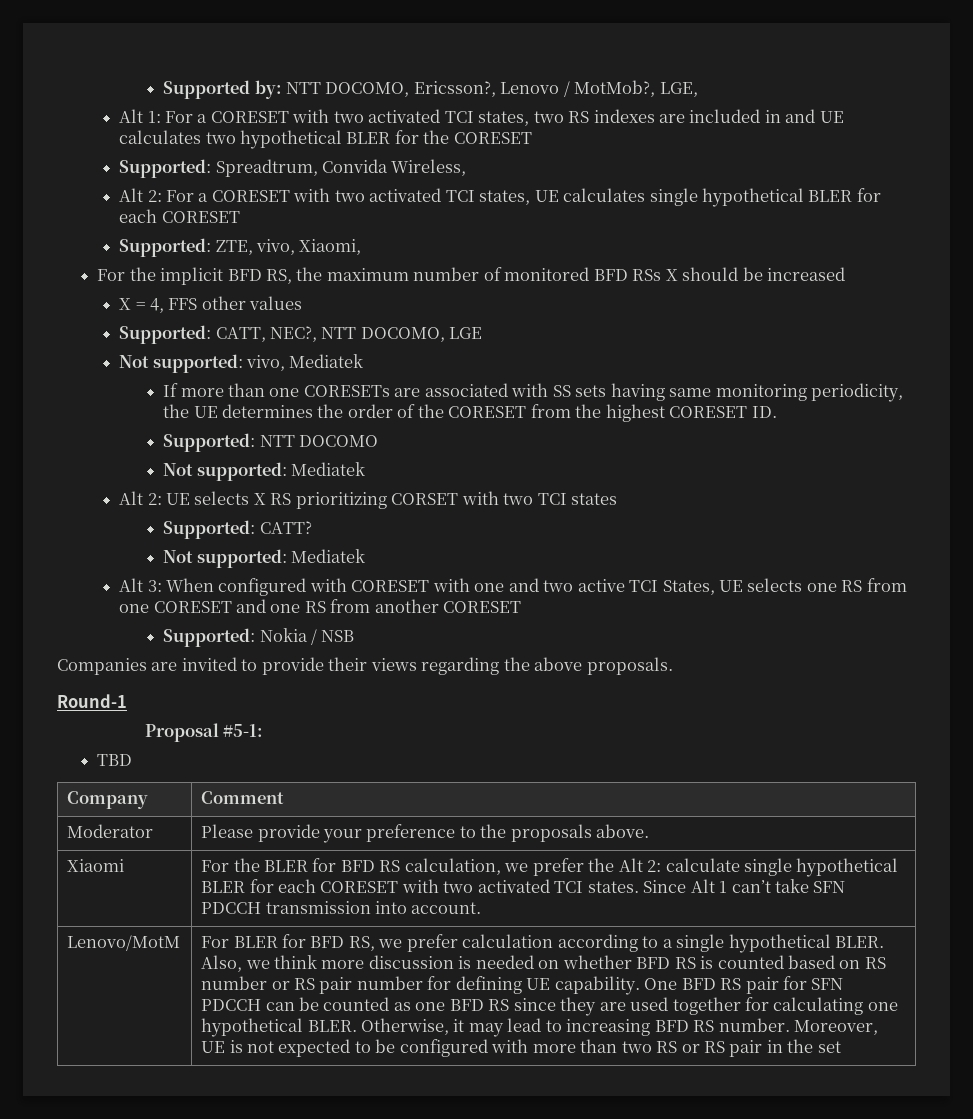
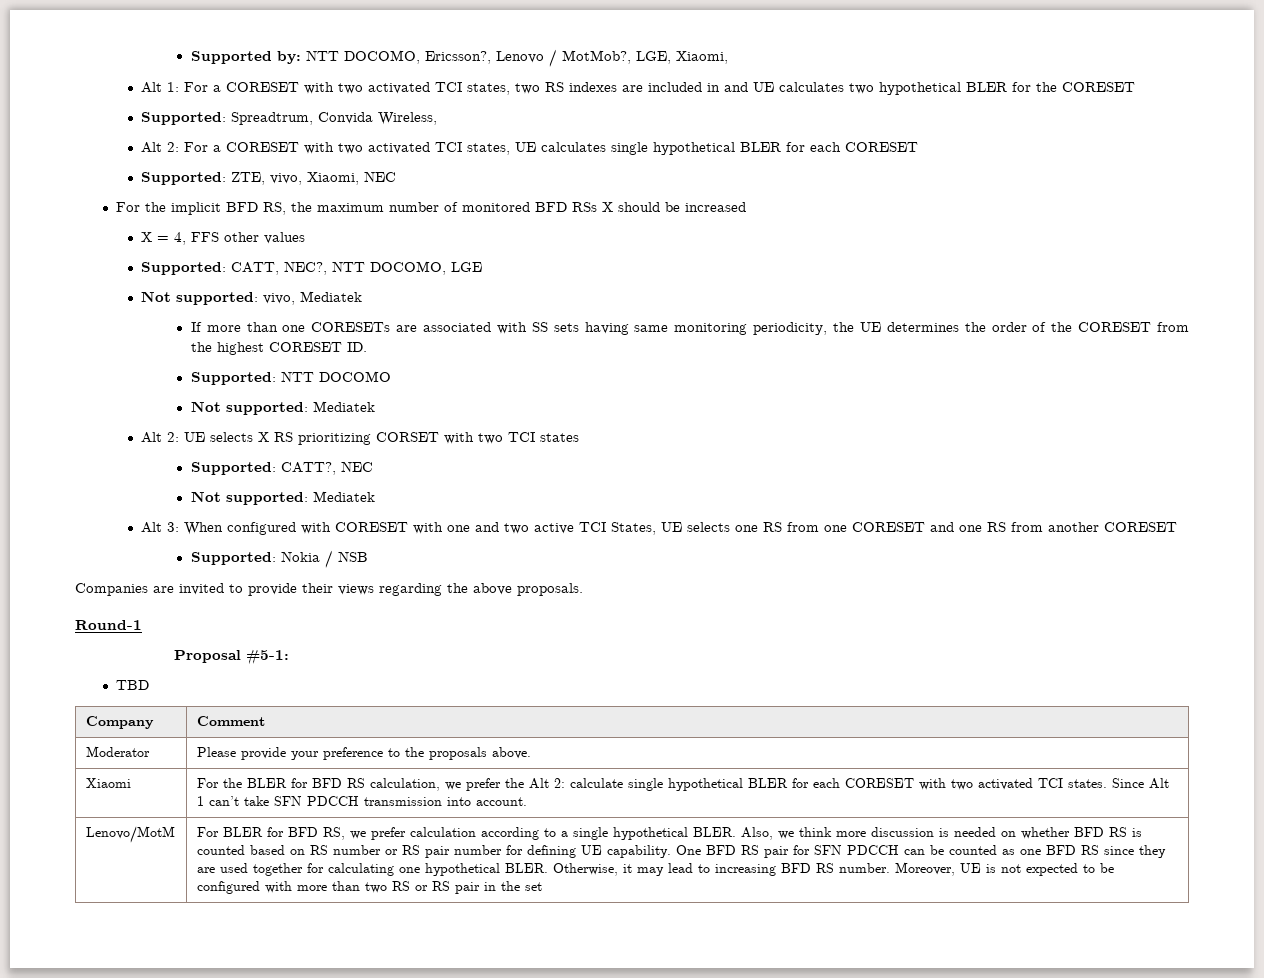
(698, 89) none -> [675,51,728,64] Xiaomi,
(362, 247) none -> [364,171,397,182] NEC
[259,521,312,534] CATT? -> [280,461,373,475] CATT?, NEC

